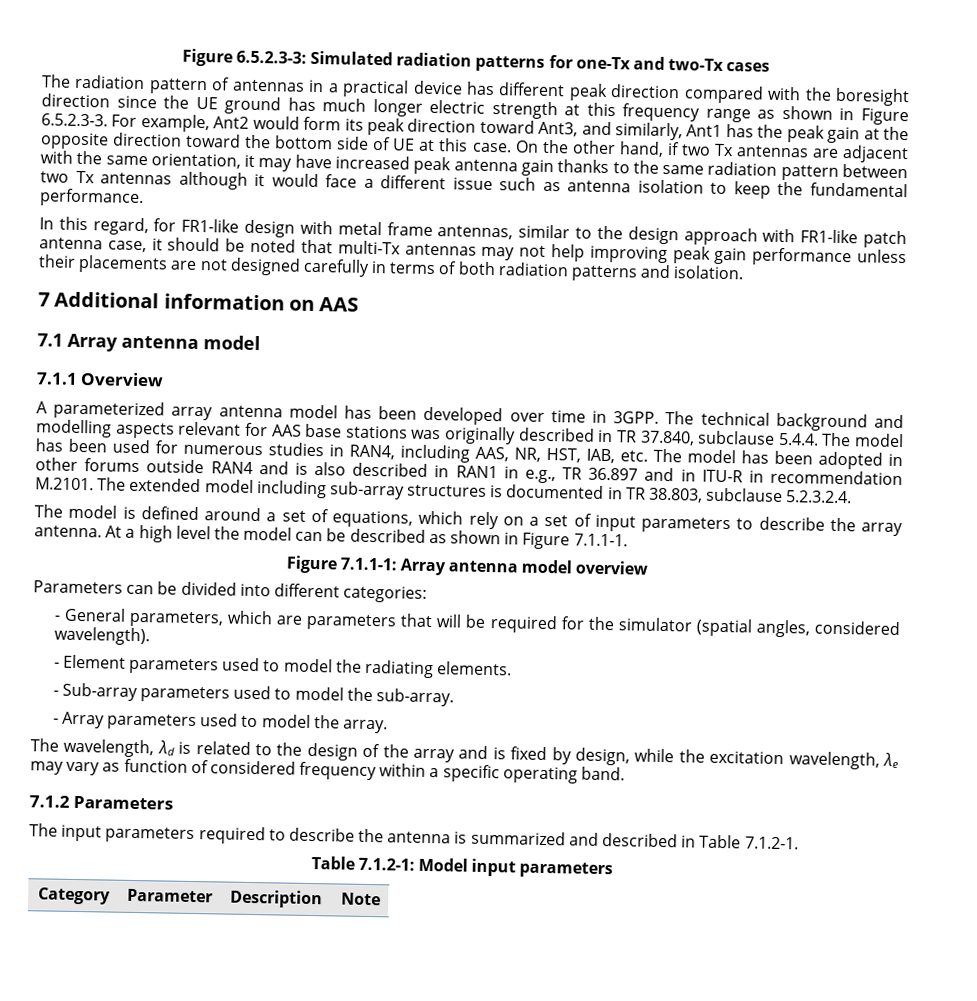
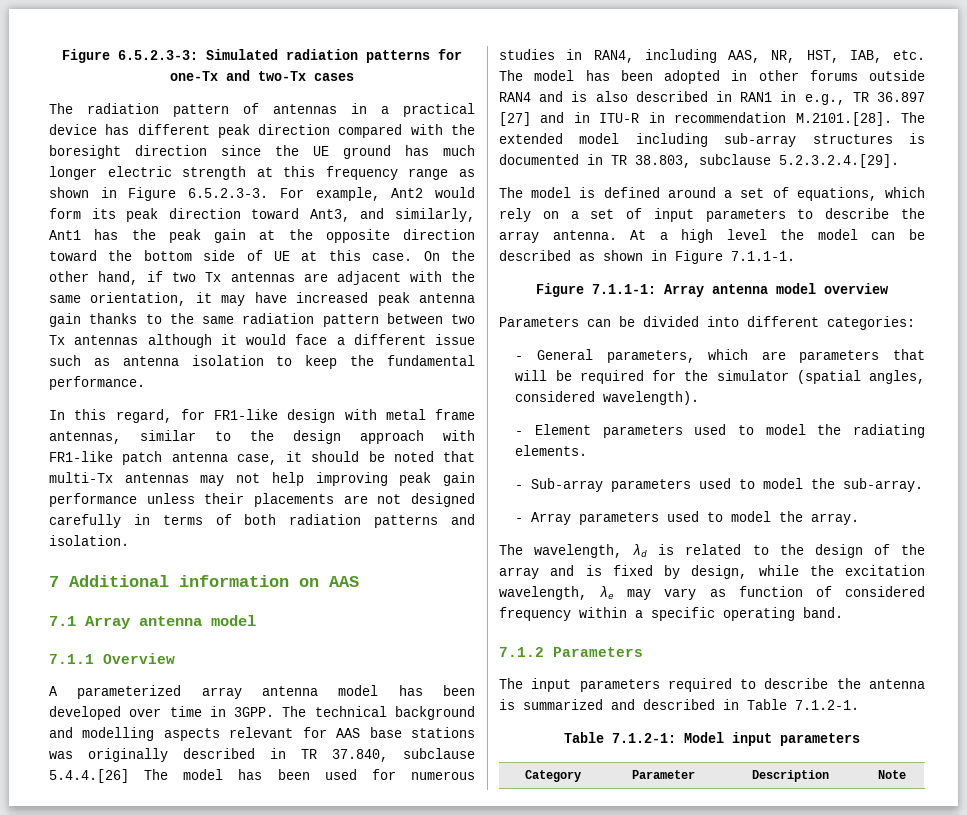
[777,432,819,446] 5.4.4. -> [49,769,129,783] 5.4.4.[26]
(639, 474) none -> [499,112,531,126] [27]
[35,477,94,491] M.2101. -> [795,112,892,126] M.2101.[28].
[786,490,853,504] 5.2.3.2.4. -> [779,154,899,168] 5.2.3.2.4.[29].

